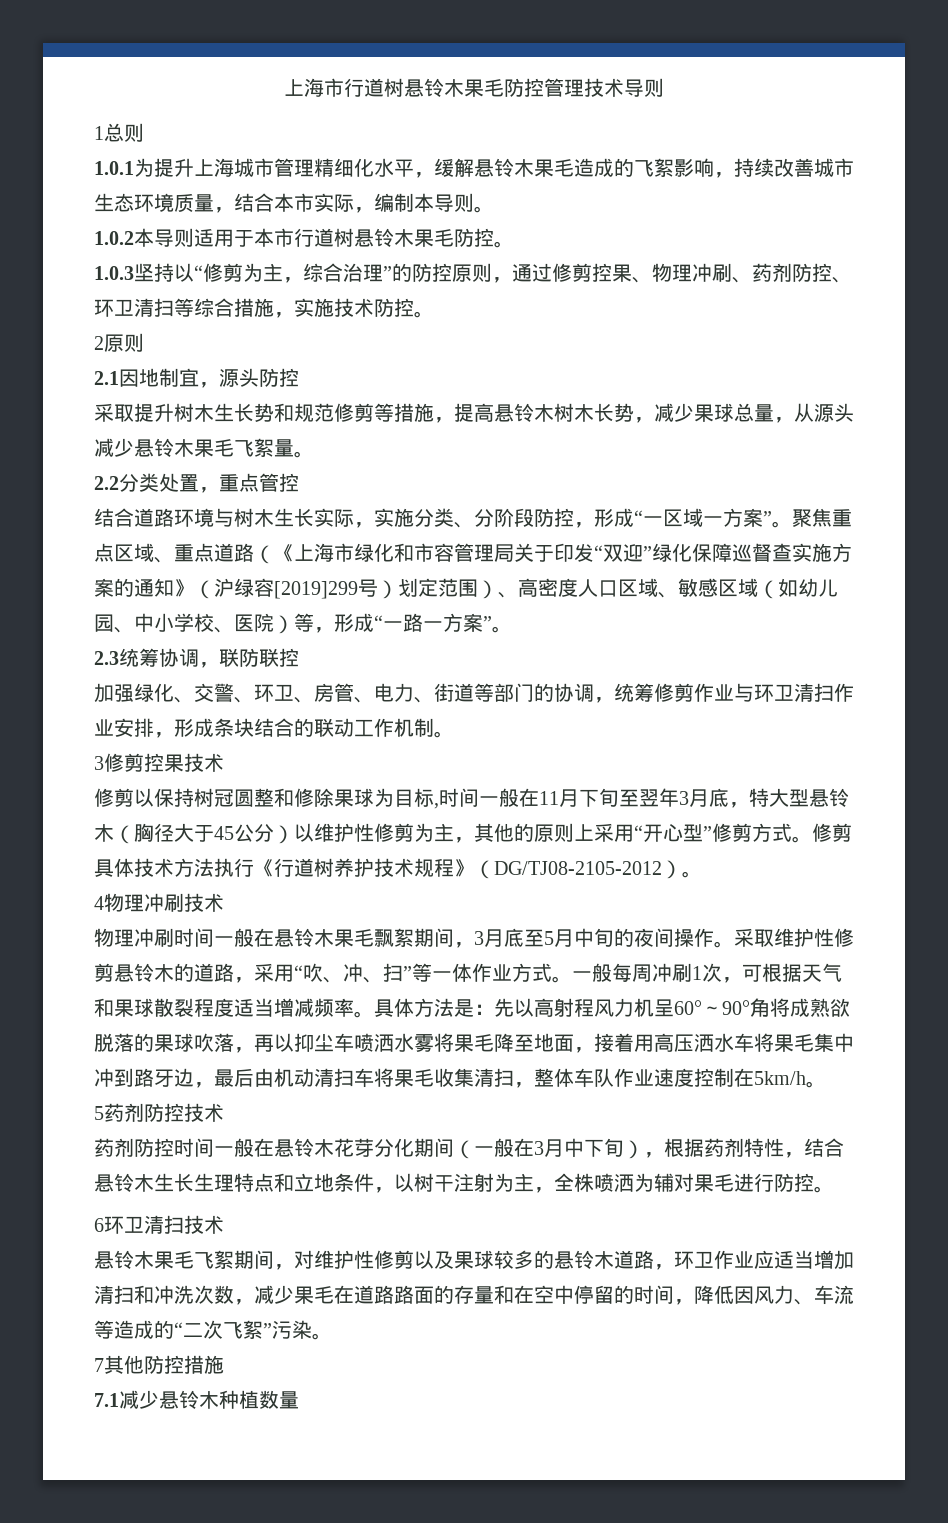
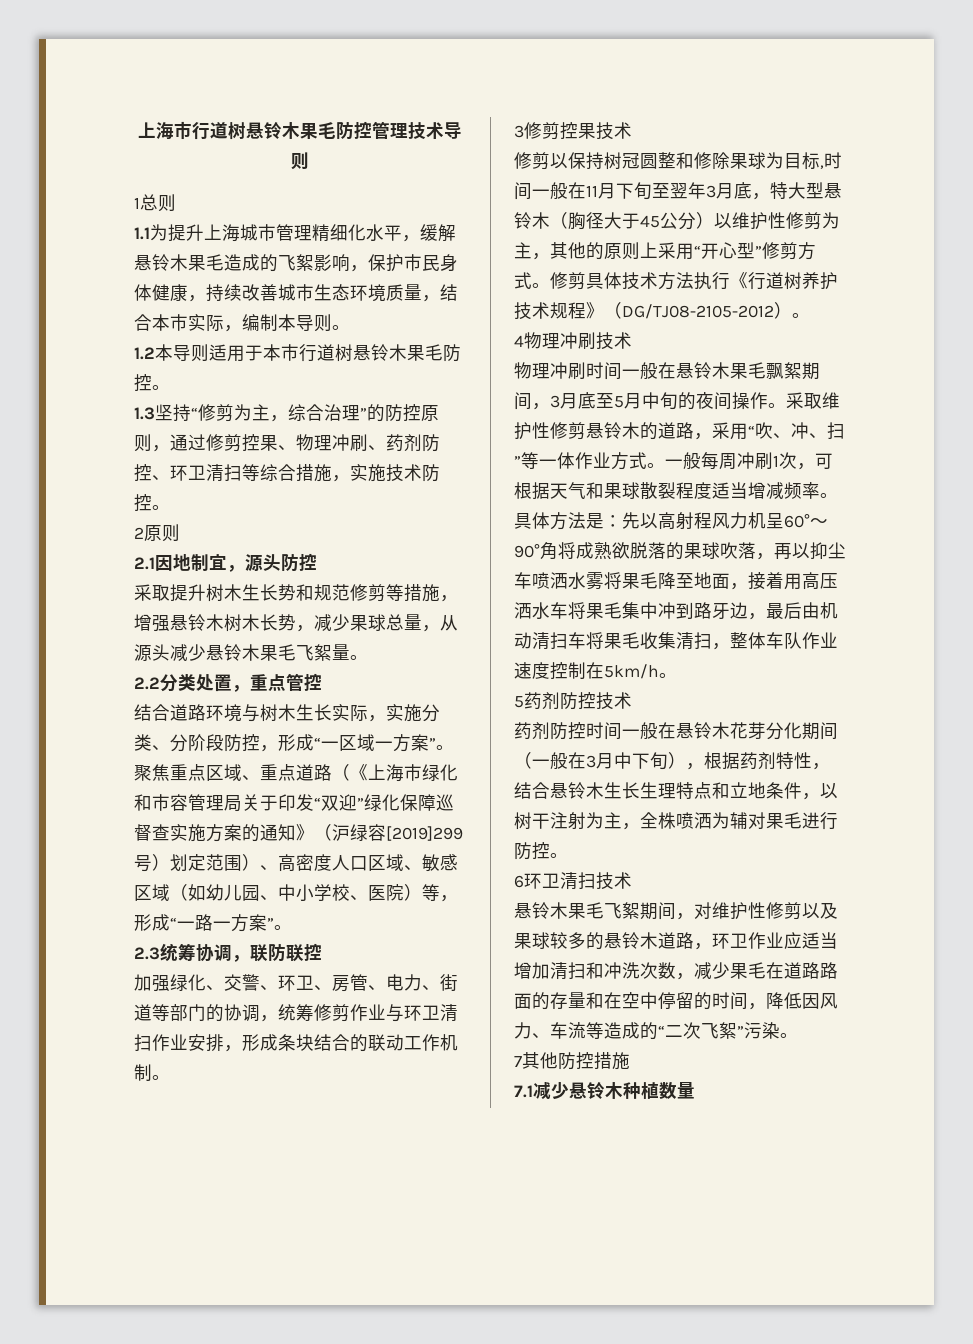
[94,161,134,175] 1.0.1 -> [134,227,150,240] 1.1
(734, 175) none -> [368,254,458,272] [134,284,206,302] 保护市民身体健康，
[94,231,134,245] 1.0.2 -> [134,347,155,360] 1.2
[94,263,194,282] 1.0.3坚持以 -> [134,404,191,422] 1.3坚持
[454,403,494,422] 提高 -> [134,614,170,632] 增强

